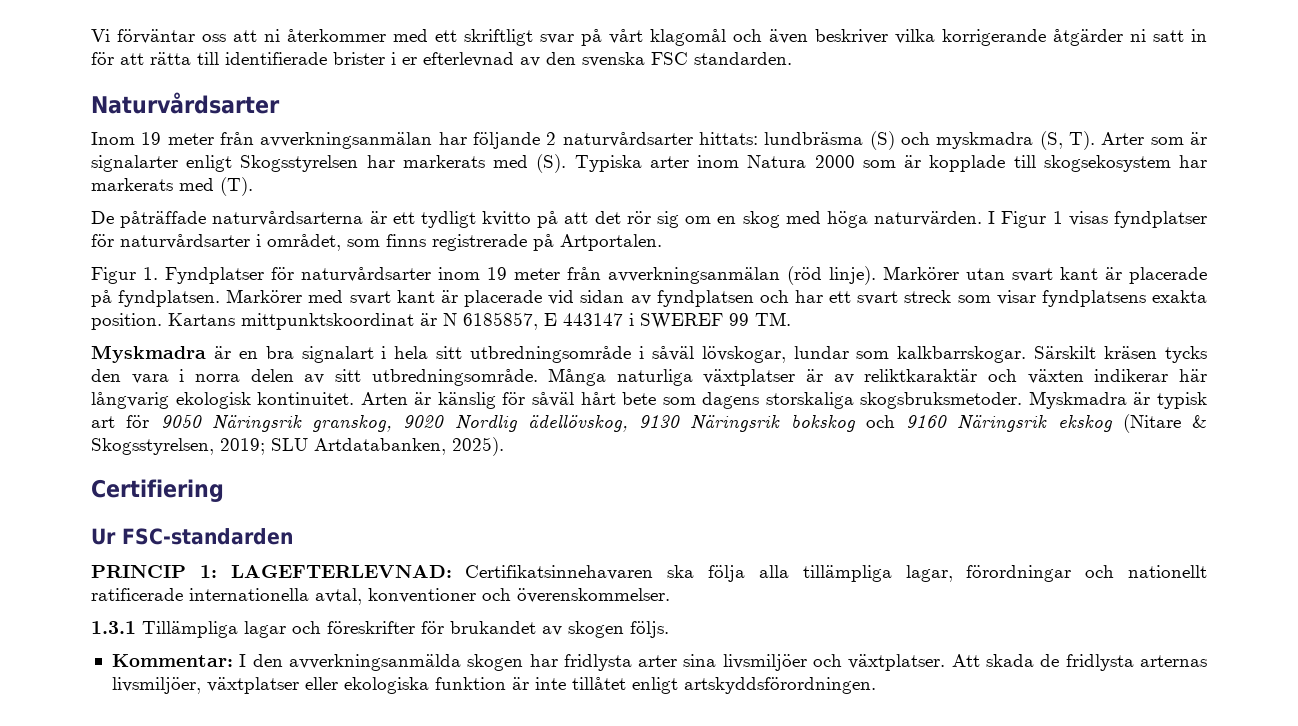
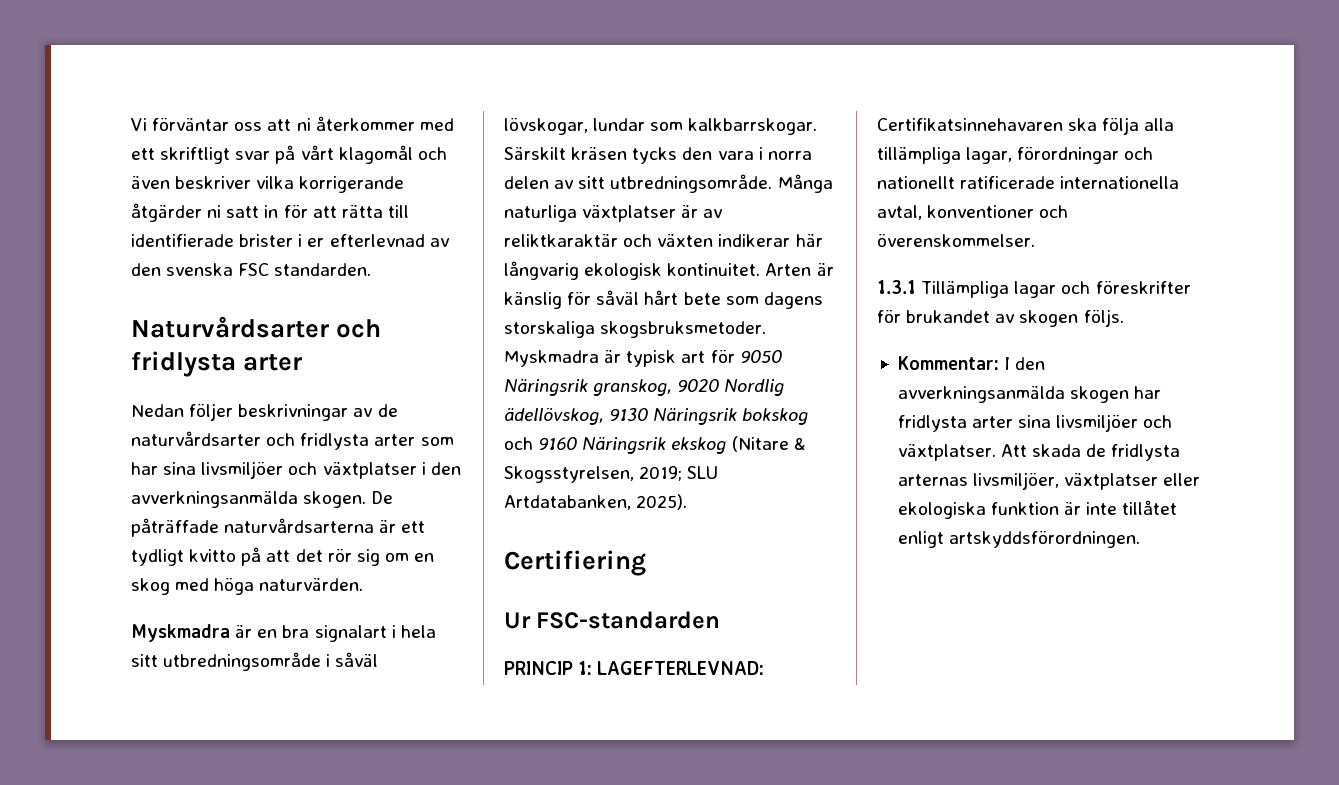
[91,131,1207,150] [91,154,1208,173] [91,177,253,196] // Inom 19 meter från avverkningsanmälan har följande 2 naturvårdsarter hittats: lundbräsma (S) och myskmadra (S, T). Arter som är signalarter enligt Skogsstyrelsen har markerats med (S). Typiska arter inom Natura 2000 som är kopplade till skogsekosystem har markerats med (T). // -> [336,319,382,338] [131,351,304,377] [131,403,398,421] [131,431,454,450] [131,461,461,479] [131,491,367,508] och fridlysta arter // Nedan följer beskrivningar av de naturvårdsarter och fridlysta arter som har sina livsmiljöer och växtplatser i den avverkningsanmälda skogen.
[988,211,1207,228] [91,234,662,251] [91,266,1207,285] [91,289,1207,307] [91,312,791,330] I Figur 1 visas fyndplatser för naturvårdsarter i området, som finns registrerade på Artportalen. // Figur 1. Fyndplatser för naturvårdsarter inom 19 meter från avverkningsanmälan (röd linje). Markörer utan svart kant är placerade på fyndplatsen. Markörer med svart kant är placerade vid sidan av fyndplatsen och har ett svart streck som visar fyndplatsens exakta position. Kartans mittpunktskoordinat är N 6185857, E 443147 i SWEREF 99 TM. -> (364, 584) none

